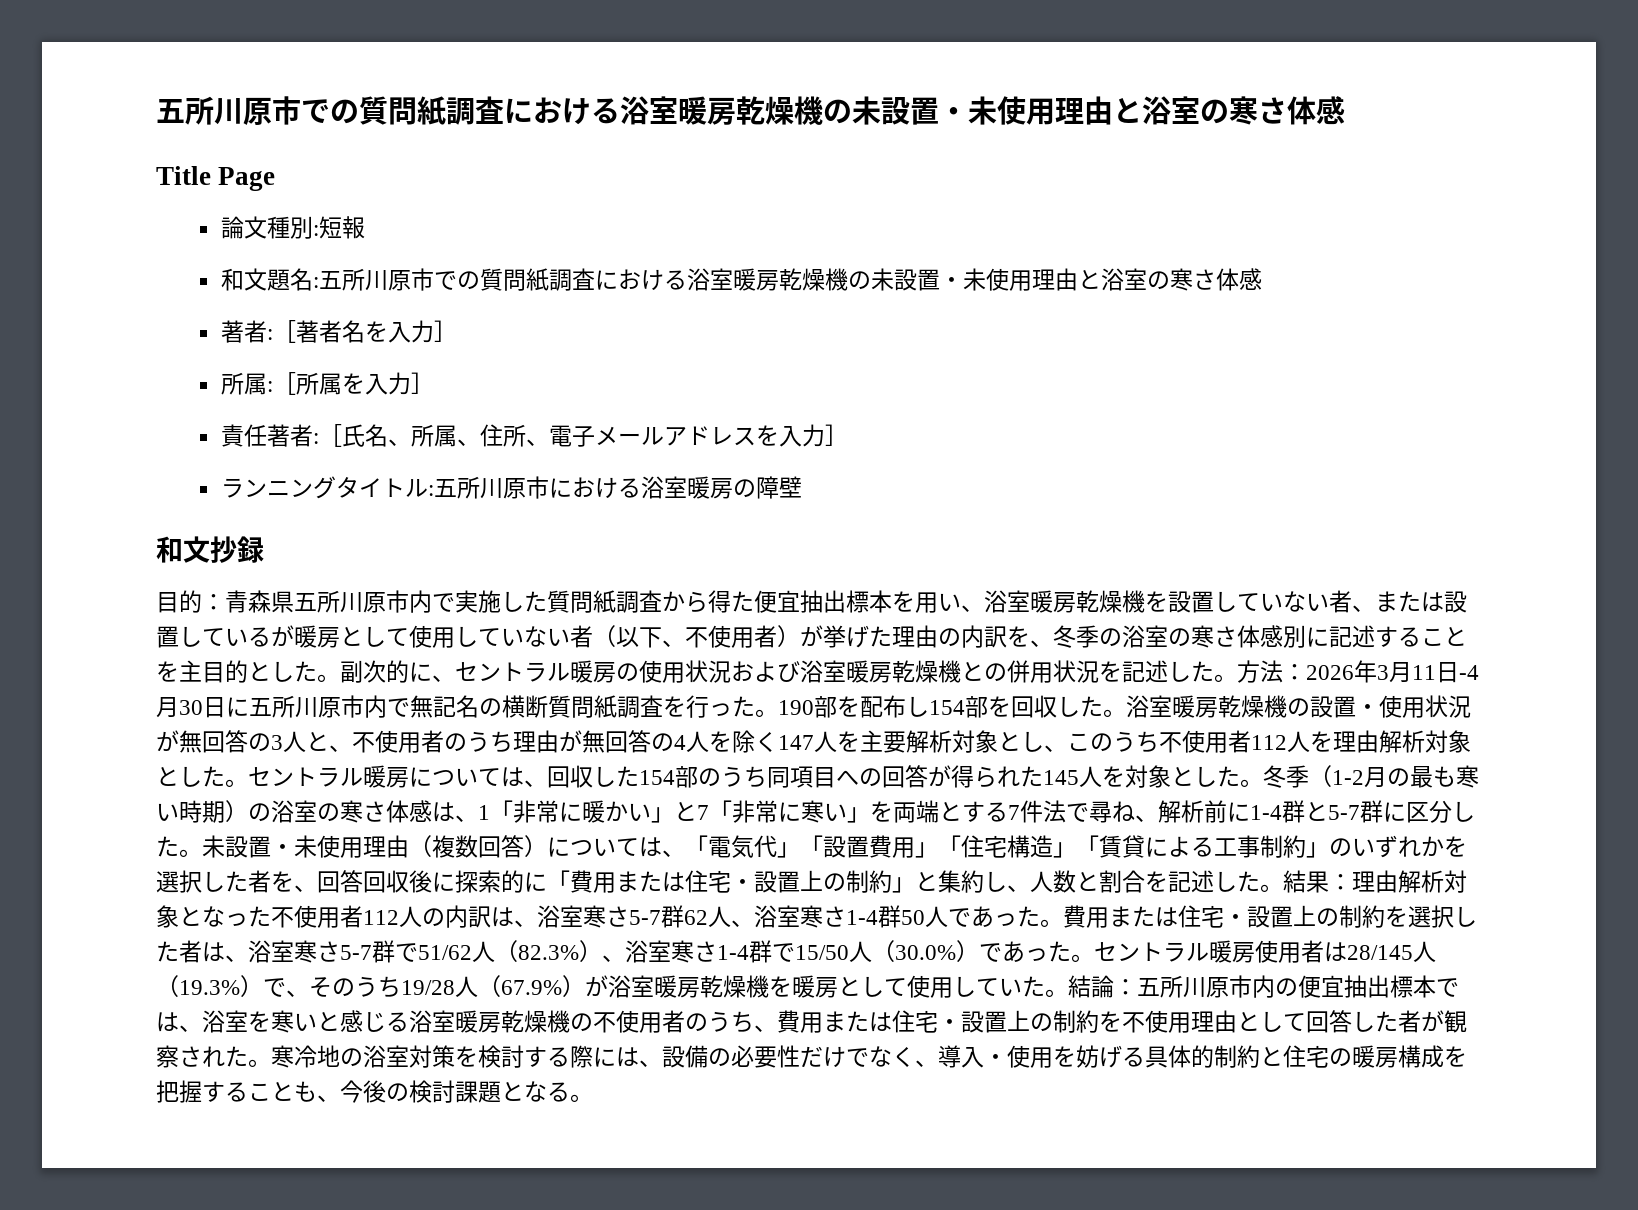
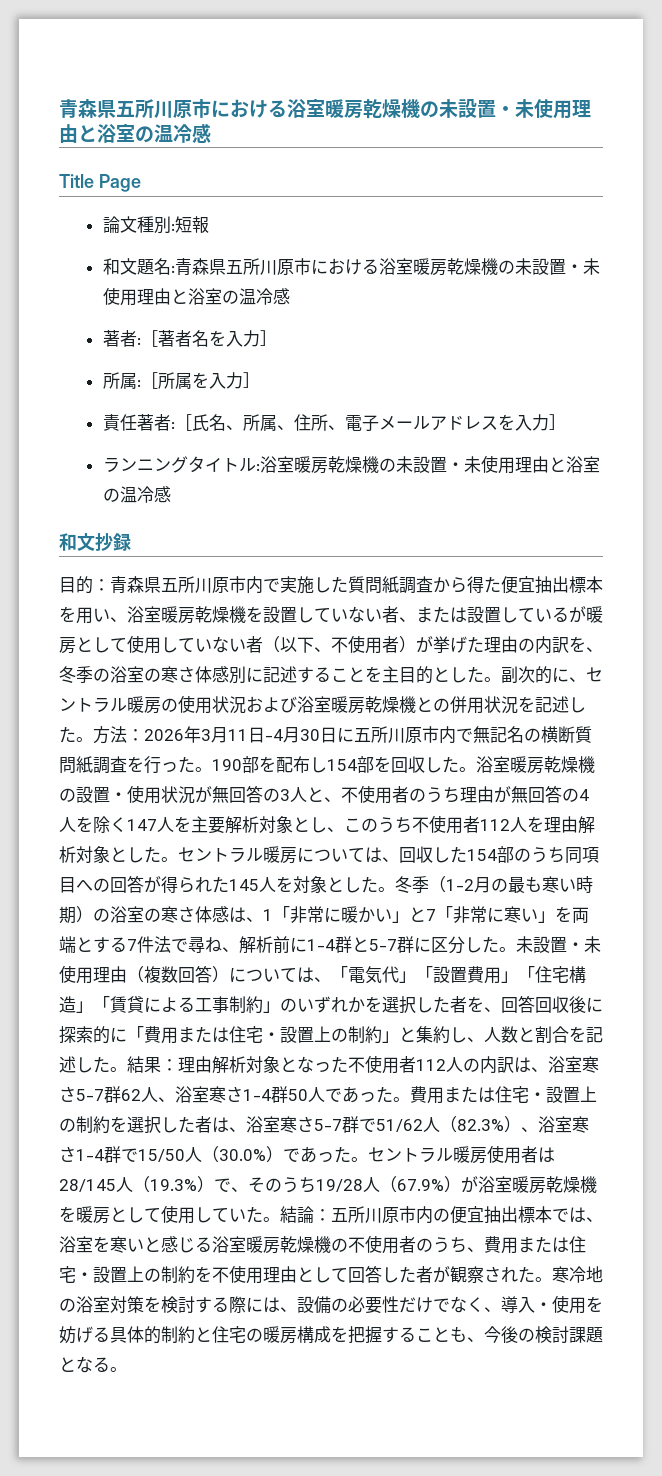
[156,96,504,126] 五所川原市での質問紙調査 -> [59,99,211,118] 青森県五所川原市
[1229,96,1316,125] 寒さ体 -> [154,124,192,143] 温冷
[318,268,595,292] 五所川原市での質問紙調査 -> [174,258,311,276] 青森県五所川原市
[1169,268,1239,291] 寒さ体 -> [238,288,273,305] 温冷
[433,476,802,499] 五所川原市における浴室暖房の障壁 -> [259,455,600,474] [102,486,171,503] 浴室暖房乾燥機の未設置・未使用理由と浴室の温冷感

